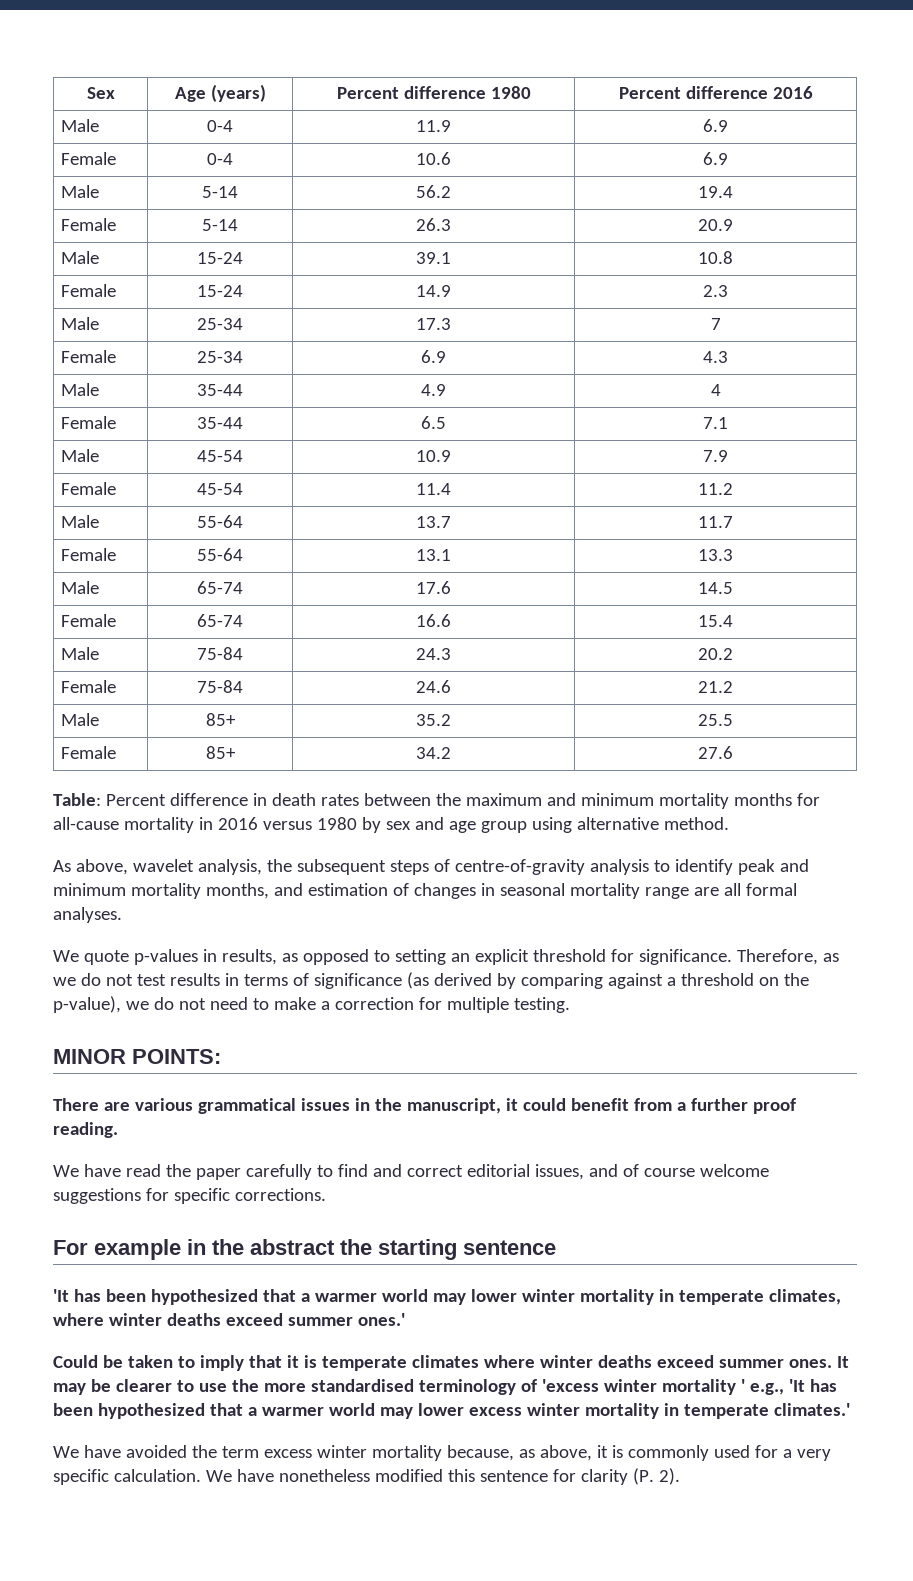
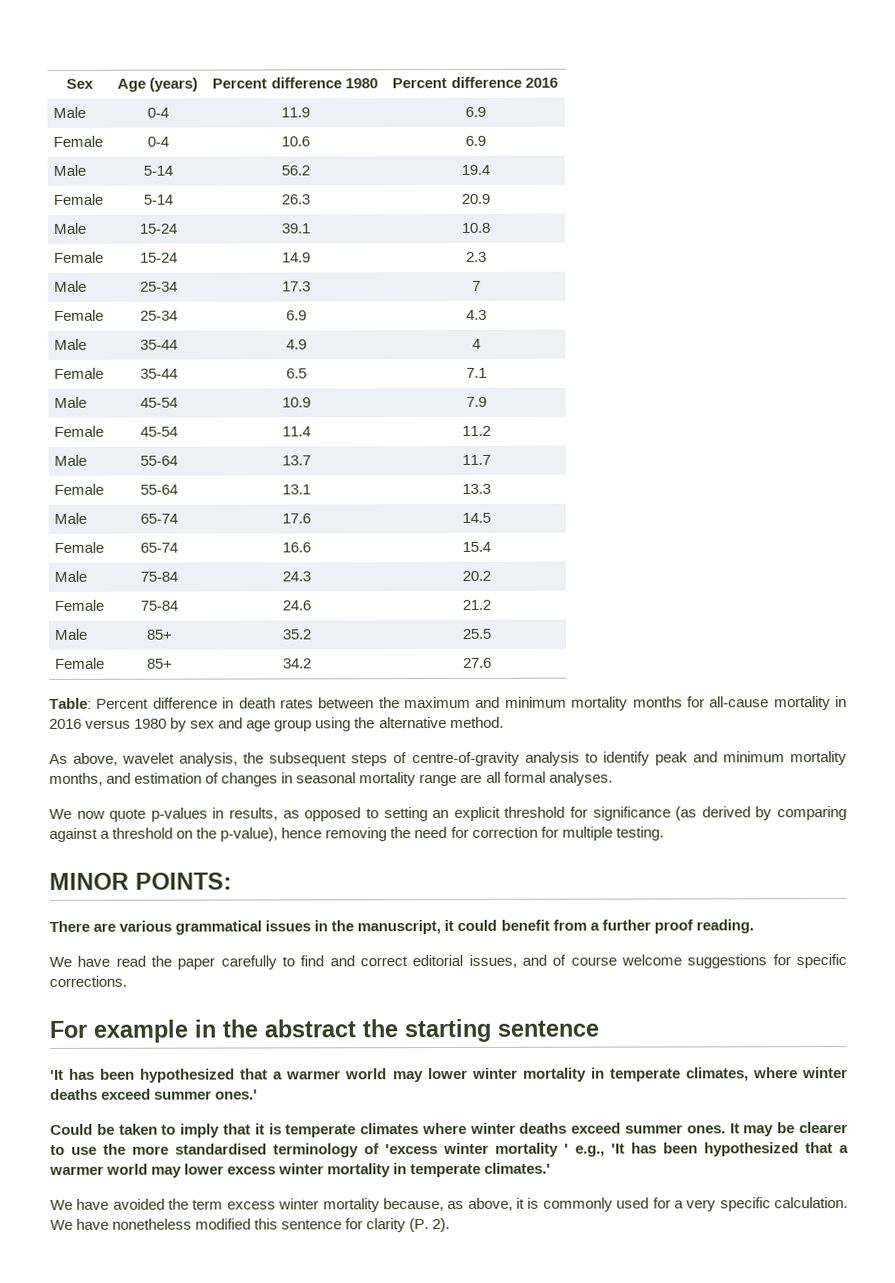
(572, 825) none -> [354,717,376,729] the
(79, 956) none -> [76,810,105,819] now
[638,949,839,965] [53,973,309,986] significance. Therefore, as we do not test results in terms of -> (588, 812) none
[125,997,330,1010] we do not need to make a -> [281,826,469,842] hence removing the need for

